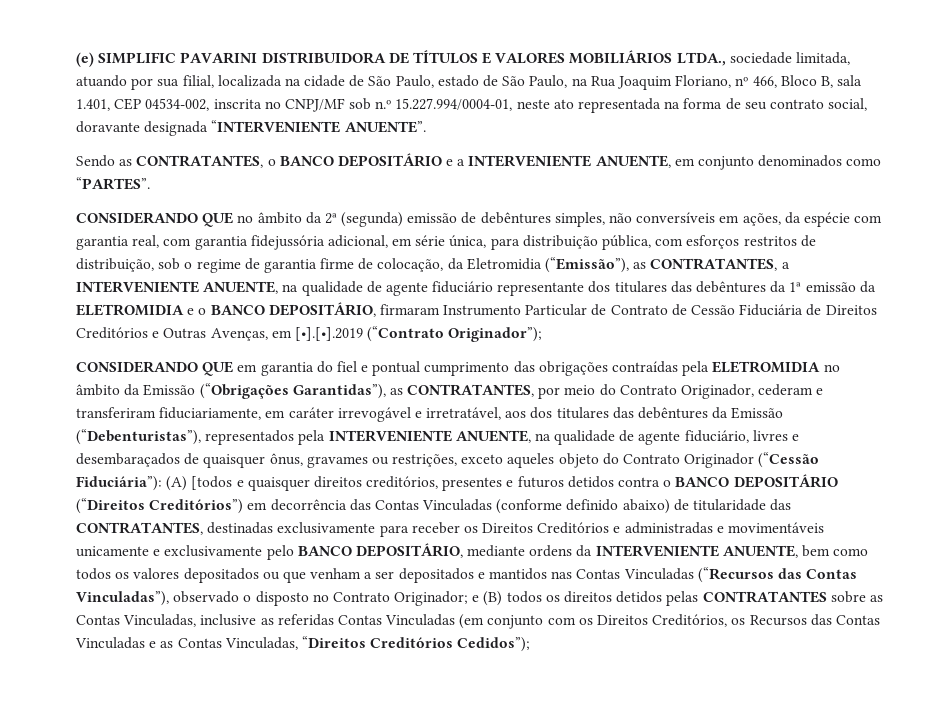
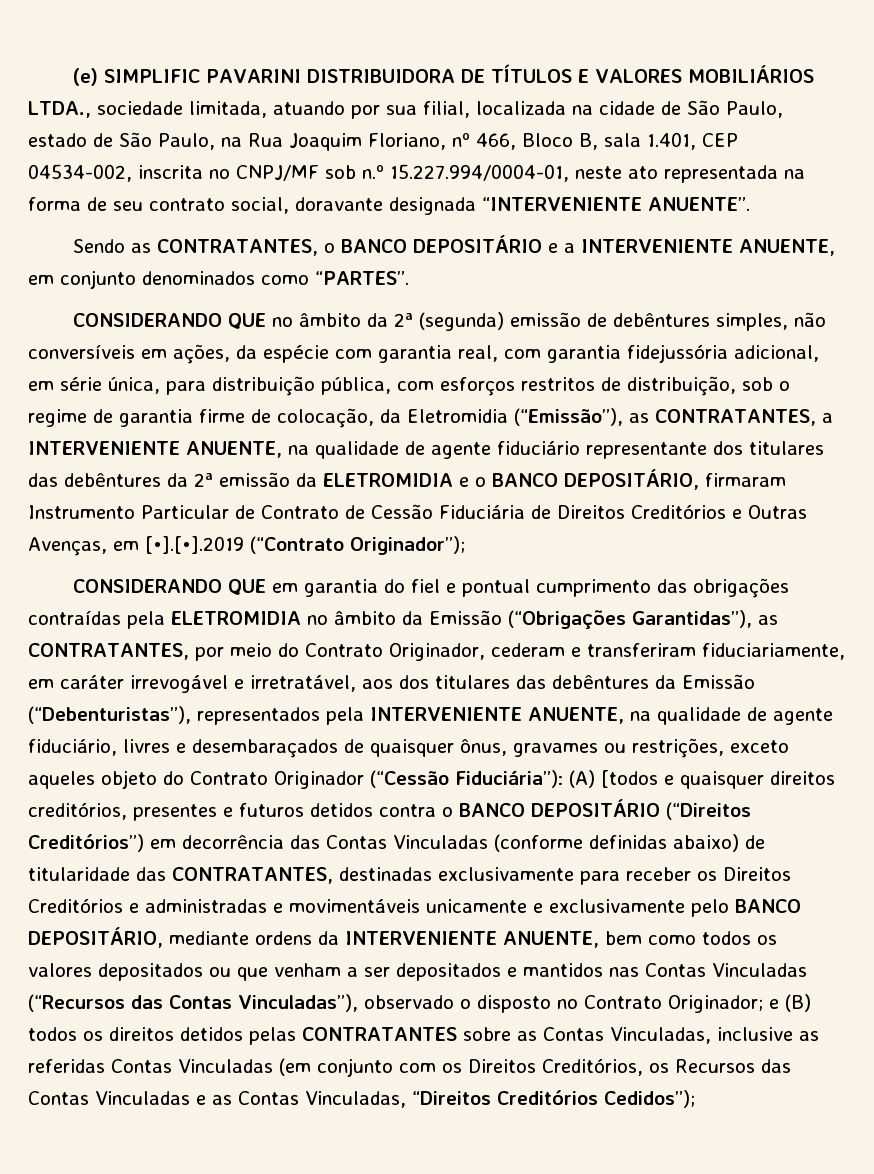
[789,282,802,292] 1ª -> [194,472,213,487] 2ª
[566,499,619,511] definido -> [589,835,667,849] definidas

